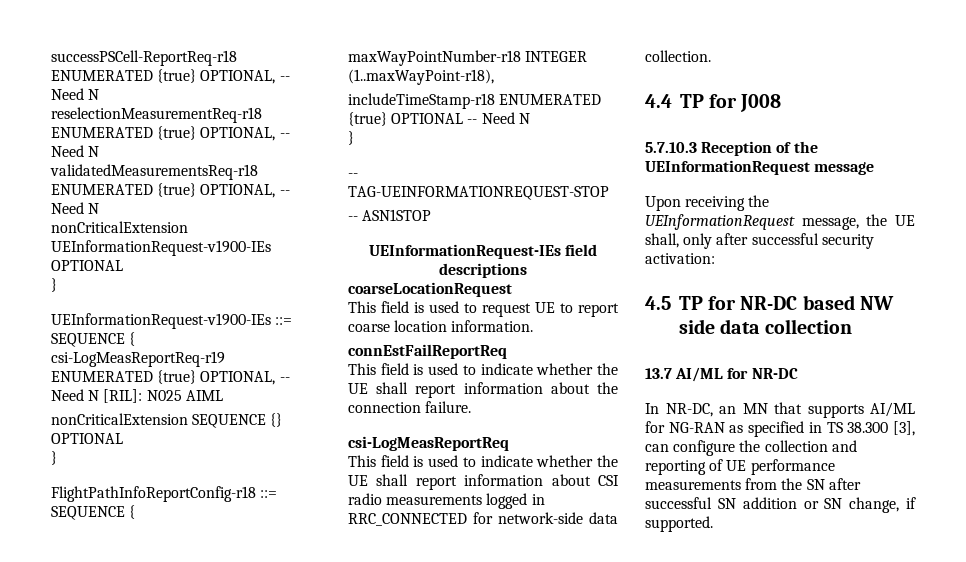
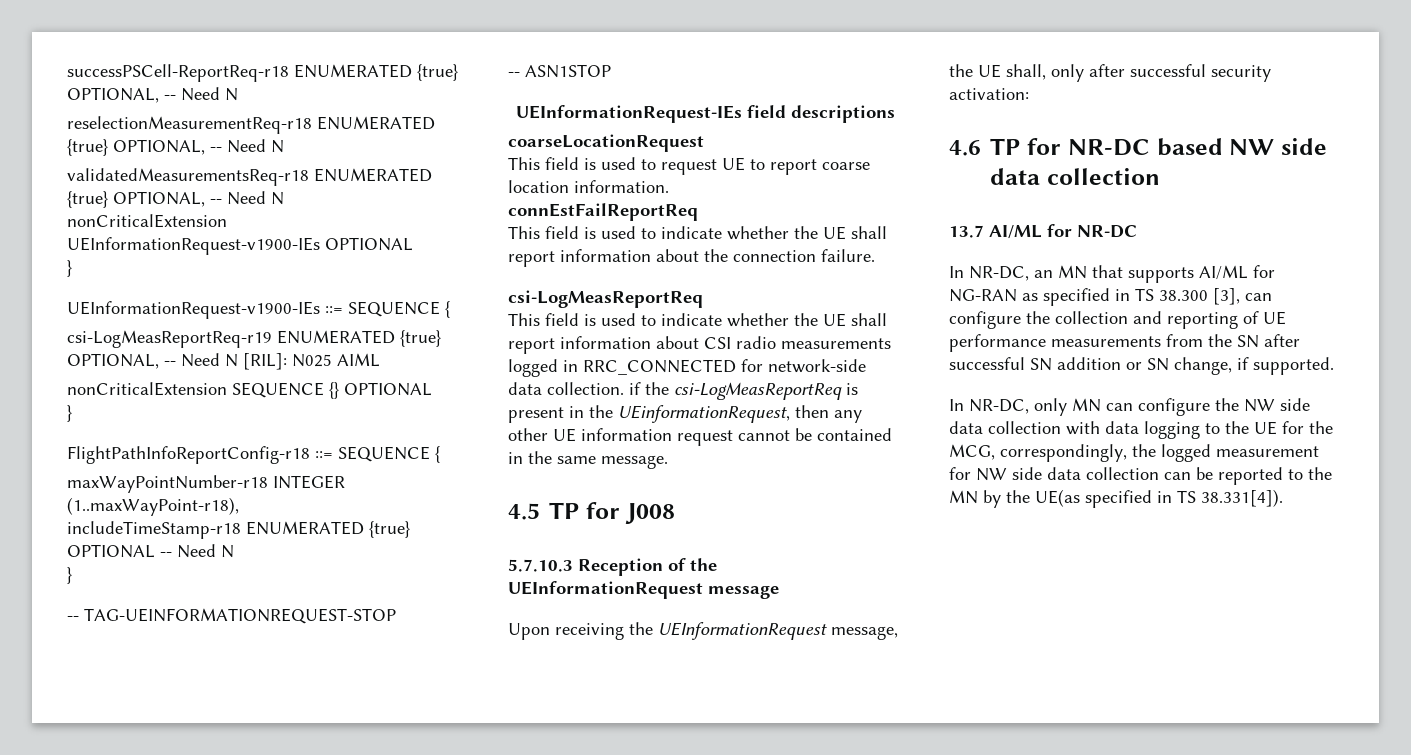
[645,94,672,108] // 4.4 -> [629,382,858,400] [508,405,862,423] [508,428,892,446] [508,451,668,469] [508,503,540,520] if the csi-LogMeasReportReq is present in the UEinformationRequest, then any other UE information request cannot be contained in the same message. // 4.5
[645,296,671,310] 4.5 -> [949,140,981,156] 4.6
(713, 524) none -> [949,398,1310,416] [949,421,1333,439] [949,444,1319,462] [949,467,1332,485] [949,489,1283,508] // In NR-DC, only MN can configure the NW side data collection with data logging to the UE for the MCG, correspondingly, the logged measurement for NW side data collection can be reported to the MN by the UE(as specified in TS 38.331[4]).

